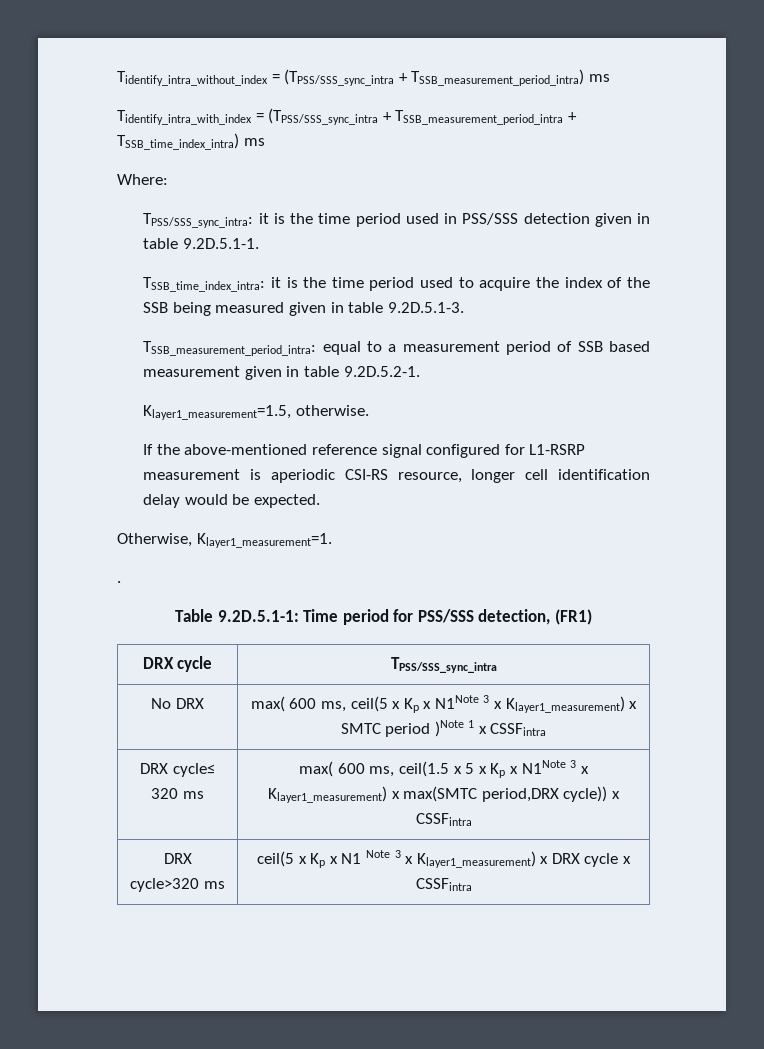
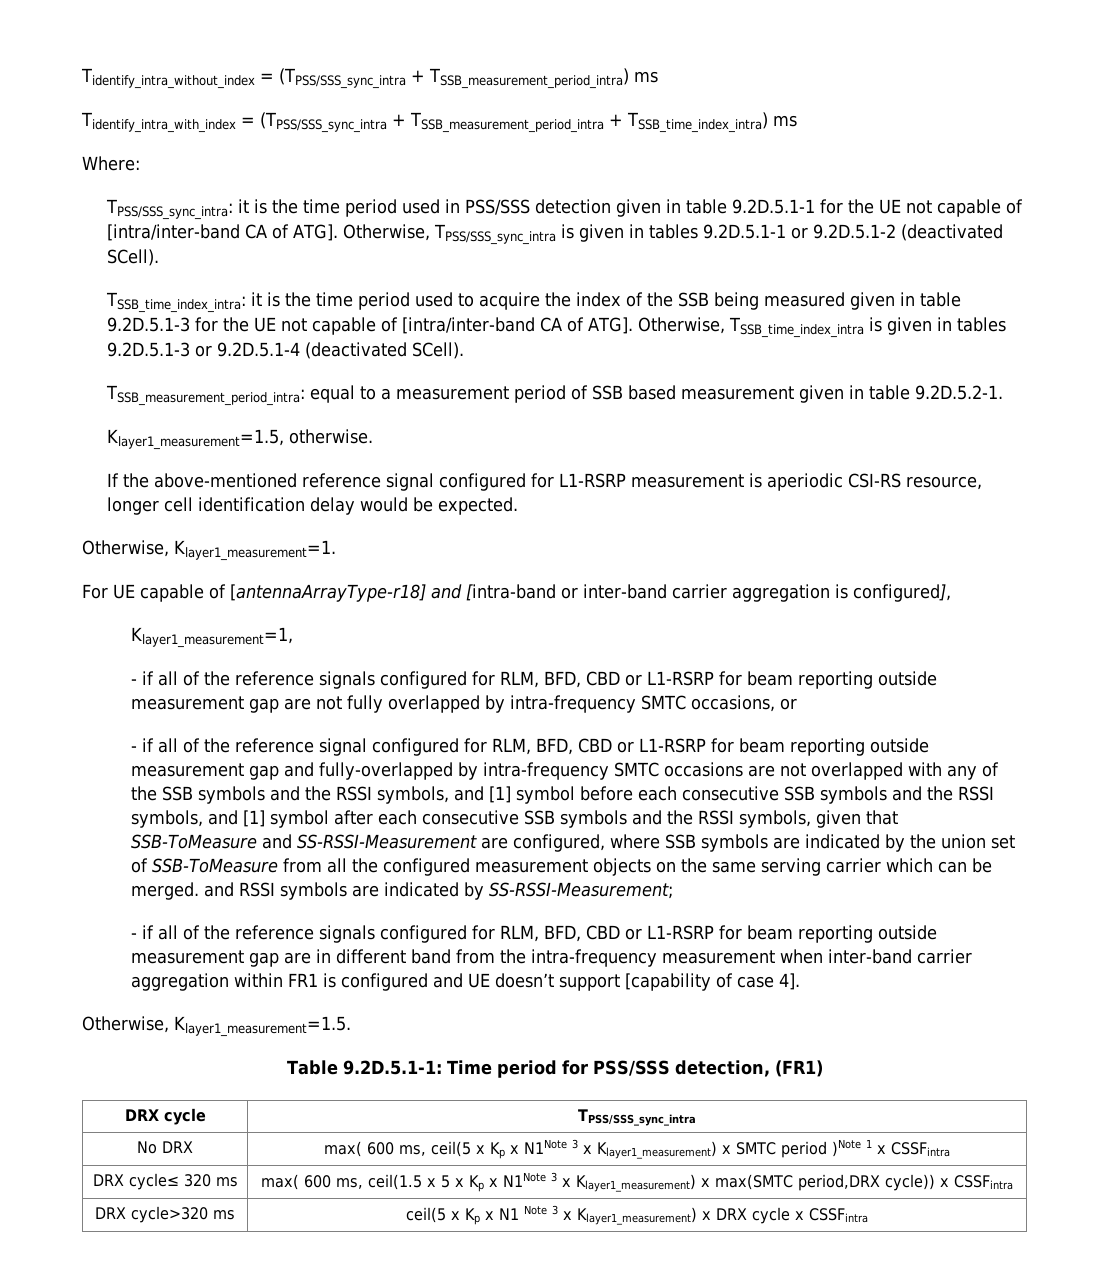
[182,238,259,249] 9.2D.5.1-1. -> [731,199,1023,217] [106,224,1003,245] [106,249,159,266] 9.2D.5.1-1 for the UE not capable of [intra/inter-band CA of ATG]. Otherwise, TPSS/SSS_sync_intra is given in tables 9.2D.5.1-1 or 9.2D.5.1-2 (deactivated SCell).
[387,302,464,313] 9.2D.5.1-3. -> [106,317,1006,338] [106,342,464,359] 9.2D.5.1-3 for the UE not capable of [intra/inter-band CA of ATG]. Otherwise, TSSB_time_index_intra is given in tables 9.2D.5.1-3 or 9.2D.5.1-4 (deactivated SCell).
[117,581,121,583] . -> [82,584,951,602] [131,627,294,648] [131,671,938,689] [131,695,798,713] [131,738,930,756] [131,762,1000,780] [131,786,995,804] [131,810,899,828] [131,834,1016,852] [131,858,993,876] [131,882,674,900] [131,925,938,943] [131,949,973,967] [131,973,801,991] [82,1016,351,1037] For UE capable of [antennaArrayType-r18] and [intra-band or inter-band carrier aggregation is configured], // Klayer1_measurement=1, // - if all of the reference signals configured for RLM, BFD, CBD or L1-RSRP for beam reporting outside measurement gap are not fully overlapped by intra-frequency SMTC occasions, or // - if all of the reference signal configured for RLM, BFD, CBD or L1-RSRP for beam reporting outside measurement gap and fully-overlapped by intra-frequency SMTC occasions are not overlapped with any of the SSB symbols and the RSSI symbols, and [1] symbol before each consecutive SSB symbols and the RSSI symbols, and [1] symbol after each consecutive SSB symbols and the RSSI symbols, given that SSB-ToMeasure and SS-RSSI-Measurement are configured, where SSB symbols are indicated by the union set of SSB-ToMeasure from all the configured measurement objects on the same serving carrier which can be merged. and RSSI symbols are indicated by SS-RSSI-Measurement; // - if all of the reference signals configured for RLM, BFD, CBD or L1-RSRP for beam reporting outside measurement gap are in different band from the intra-frequency measurement when inter-band carrier aggregation within FR1 is configured and UE doesn’t support [capability of case 4]. // Otherwise, Klayer1_measurement=1.5.

